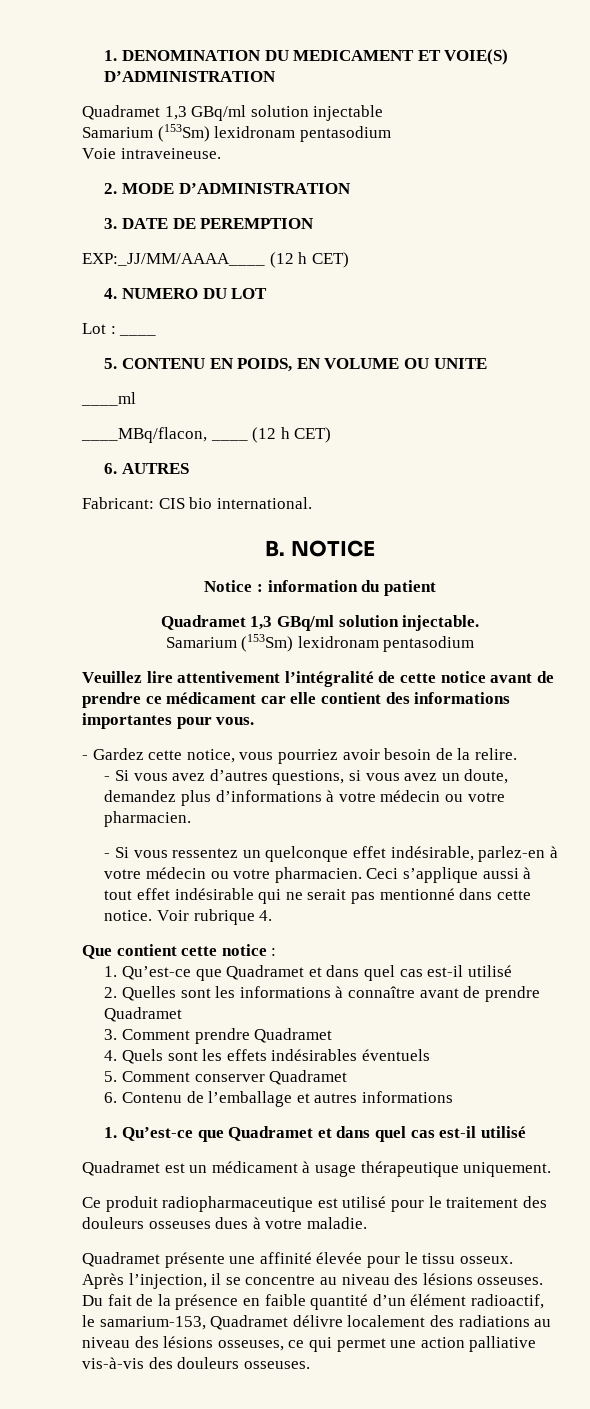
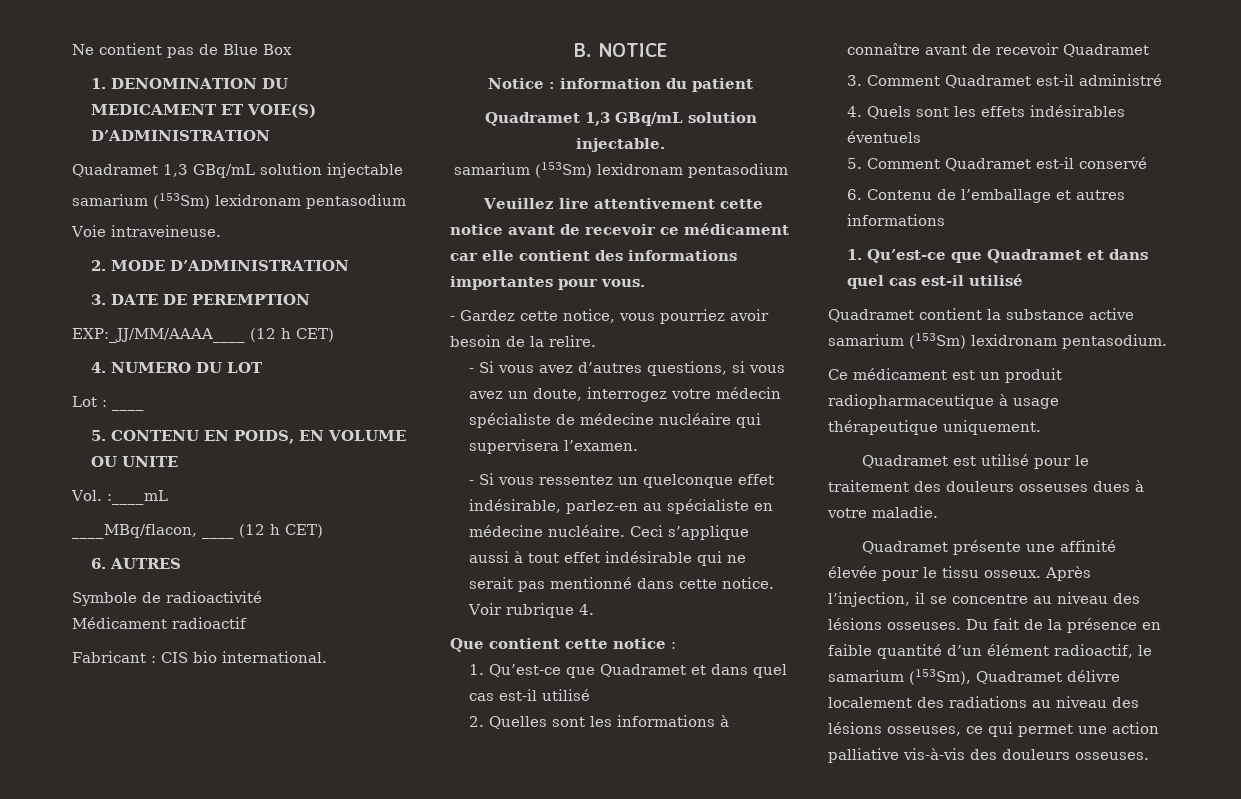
(104, 55) none -> [72,43,292,58] Ne contient pas de Blue Box //
[191,105,247,121] GBq/ml -> [193,164,255,178] GBq/mL
[82,127,153,138] Samarium -> [72,194,148,206] samarium
[81,392,136,406] ____ml -> [71,490,168,505] Vol. :____mL
[82,497,154,509] Fabricant: -> [72,591,262,606] [72,617,247,629] [72,651,156,663] Symbole de radioactivité // Médicament radioactif // Fabricant :
[277,615,334,631] GBq/ml -> [614,112,683,126] GBq/mL
[165,637,237,648] Samarium -> [453,163,530,175] samarium
[284,671,396,687] l’intégralité de -> (716, 203) none
[82,692,141,708] prendre -> [585,224,656,235] recevoir
[104,790,505,806] [104,811,192,827] demandez plus d’informations à votre médecin ou votre pharmacien. -> [586,387,781,402] [468,413,761,428] [468,439,638,454] interrogez votre médecin spécialiste de médecine nucléaire qui supervisera l’examen.
[549,846,558,858] [104,867,362,883] à votre médecin ou votre pharmacien. -> [642,499,773,514] [468,525,625,537] au spécialiste en médecine nucléaire.
[484,986,540,1002] prendre -> [995,43,1059,55] recevoir
[194,1028,333,1044] prendre Quadramet -> [944,74,1162,88] Quadramet est-il administré
[194,1070,348,1085] conserver Quadramet -> [944,157,1147,171] Quadramet est-il conservé
[164,1161,298,1173] est un médicament -> [919,308,1134,320] [828,333,1167,349] [828,368,1062,383] [828,394,994,409] contient la substance active samarium (153Sm) lexidronam pentasodium. // Ce médicament est un produit radiopharmaceutique
[82,1196,314,1212] Ce produit radiopharmaceutique -> [862,455,949,468] Quadramet
[99,1316,206,1330] samarium-153, -> [828,669,971,685] samarium (153Sm),

